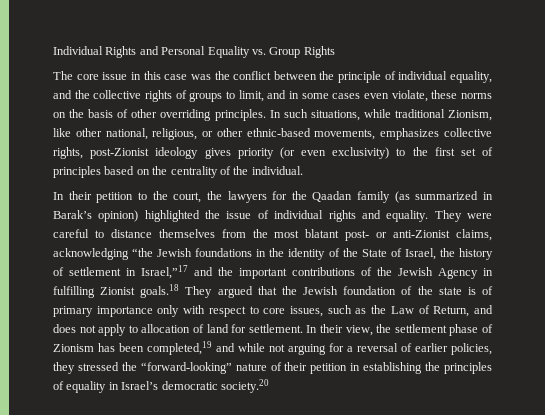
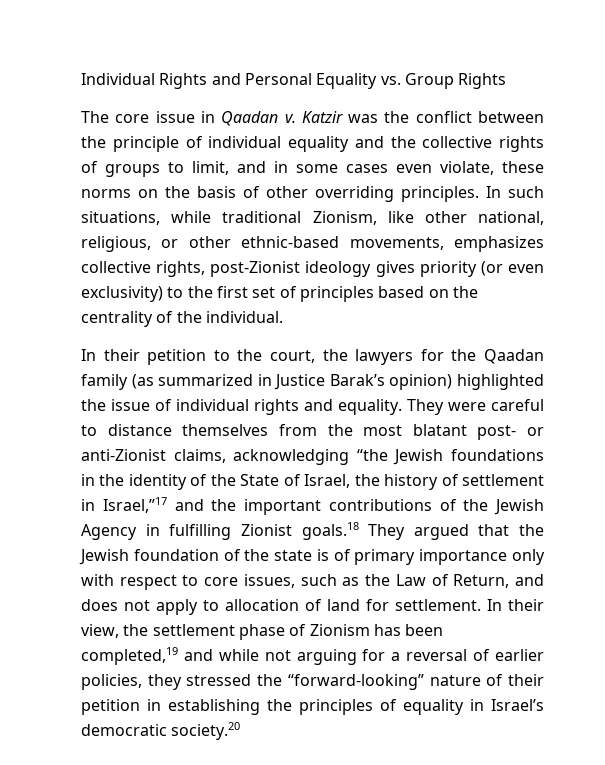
[143,71,188,80] this case -> [221,111,343,126] Qaadan v. Katzir
[450,71,493,83] equality, -> [288,136,349,152] equality
(494, 196) none -> [274,374,326,390] Justice

